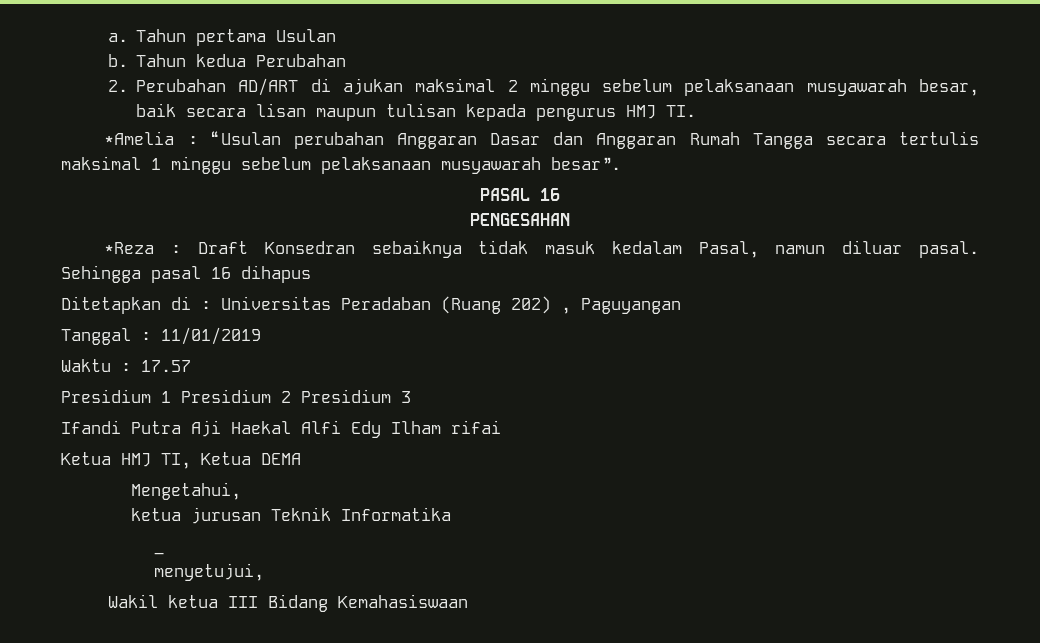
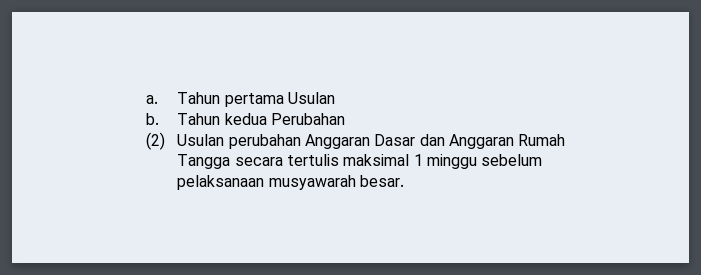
[107,78,980,96] [136,103,697,121] [104,131,281,145] 2. Perubahan AD/ART di ajukan maksimal 2 minggu sebelum pelaksanaan musyawarah besar, baik secara lisan maupun tulisan kepada pengurus HMJ TI. // *Amelia : “Usulan -> [145,132,225,150] (2) Usulan
[551,157,621,170] [480,188,560,201] [470,213,570,226] [104,240,979,258] [61,265,311,283] [61,296,681,314] [61,327,261,345] [61,359,191,372] [61,389,411,403] [61,420,501,438] [61,452,301,469] [130,482,241,500] [130,507,451,524] [154,552,165,555] [154,563,265,581] [107,594,468,612] besar”. // PASAL 16 // PENGESAHAN // *Reza : Draft Konsedran sebaiknya tidak masuk kedalam Pasal, namun diluar pasal. Sehingga pasal 16 dihapus // Ditetapkan di : Universitas Peradaban (Ruang 202) , Paguyangan // Tanggal : 11/01/2019 // Waktu : 17.57 // Presidium 1 Presidium 2 Presidium 3 // Ifandi Putra Aji Haekal Alfi Edy Ilham rifai // Ketua HMJ TI, Ketua DEMA // Mengetahui, // ketua jurusan Teknik Informatika // _ // menyetujui, // Wakil ketua III Bidang Kemahasiswaan -> [360,175,405,187] besar.

